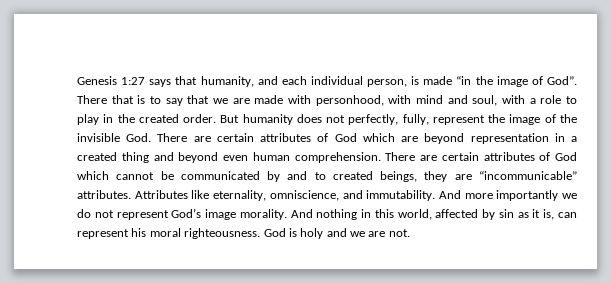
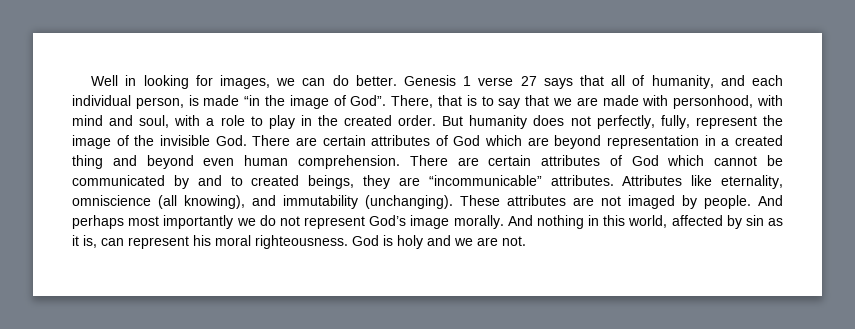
[77,76,198,87] Genesis 1:27 says that -> [91,75,645,89] Well in looking for images, we can do better. Genesis 1 verse 27 says that all of
[77,95,107,104] There -> [391,95,434,108] There,
[269,190,493,201] omniscience, and immutability. And more -> [72,195,783,209] [72,215,160,229] omniscience (all knowing), and immutability (unchanging). These attributes are not imaged by people. And perhaps most
[239,209,287,220] morality. -> [453,215,504,229] morally.

